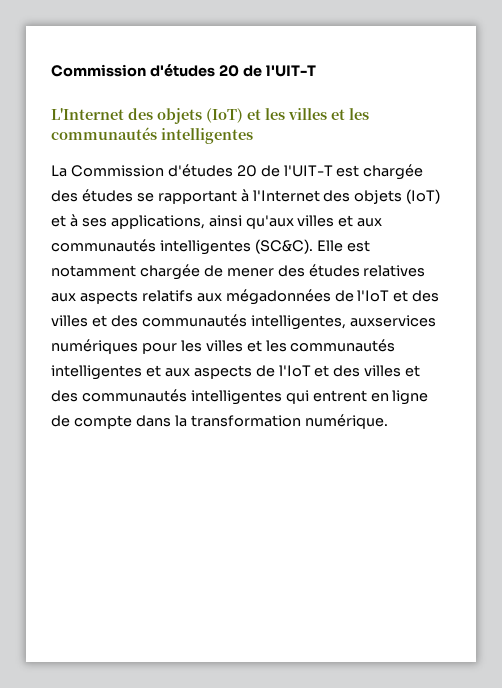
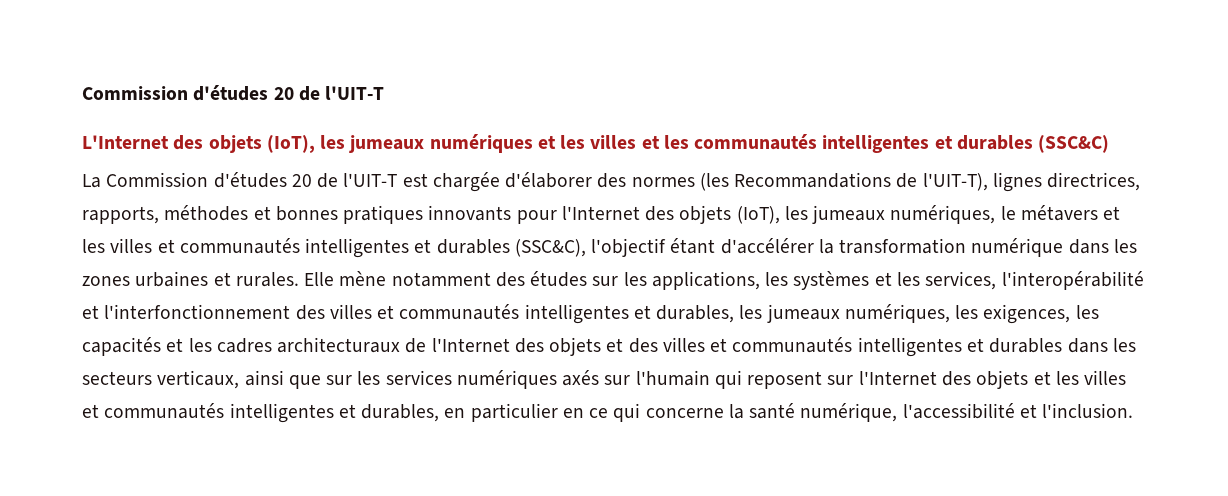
[206,108,243,123] (IoT) -> [266,134,533,153] (IoT), les jumeaux numériques
(253, 136) none -> [934,135,1110,153] et durables (SSC&C)
[51,189,441,204] [51,214,383,229] [51,239,370,255] [51,264,426,280] [51,289,440,305] [51,314,436,330] [51,339,396,354] [51,365,421,380] [51,389,429,405] [51,414,388,429] des études se rapportant à l'Internet des objets (IoT) et à ses applications, ainsi qu'aux villes et aux communautés intelligentes (SC&C). Elle est notamment chargée de mener des études relatives aux aspects relatifs aux mégadonnées de l'IoT et des villes et des communautés intelligentes, auxservices numériques pour les villes et les communautés intelligentes et aux aspects de l'IoT et des villes et des communautés intelligentes qui entrent en ligne de compte dans la transformation numérique. -> [505,172,1141,192] [82,205,1121,224] [82,238,1137,258] [82,271,1144,290] [82,304,1099,324] [82,337,1136,357] [82,370,1127,389] [82,403,1134,423] d'élaborer des normes (les Recommandations de l'UIT-T), lignes directrices, rapports, méthodes et bonnes pratiques innovants pour l'Internet des objets (IoT), les jumeaux numériques, le métavers et les villes et communautés intelligentes et durables (SSC&C), l'objectif étant d'accélérer la transformation numérique dans les zones urbaines et rurales. Elle mène notamment des études sur les applications, les systèmes et les services, l'interopérabilité et l'interfonctionnement des villes et communautés intelligentes et durables, les jumeaux numériques, les exigences, les capacités et les cadres architecturaux de l'Internet des objets et des villes et communautés intelligentes et durables dans les secteurs verticaux, ainsi que sur les services numériques axés sur l'humain qui reposent sur l'Internet des objets et les villes et communautés intelligentes et durables, en particulier en ce qui concerne la santé numérique, l'accessibilité et l'inclusion.

